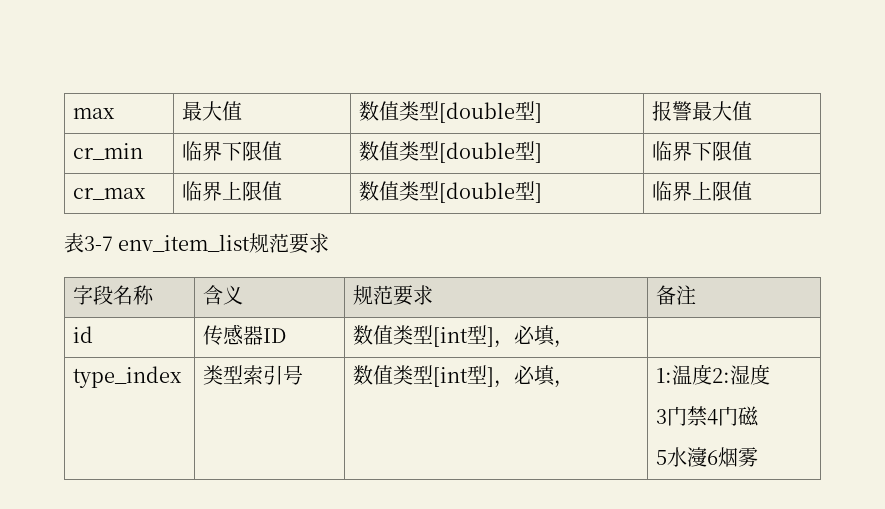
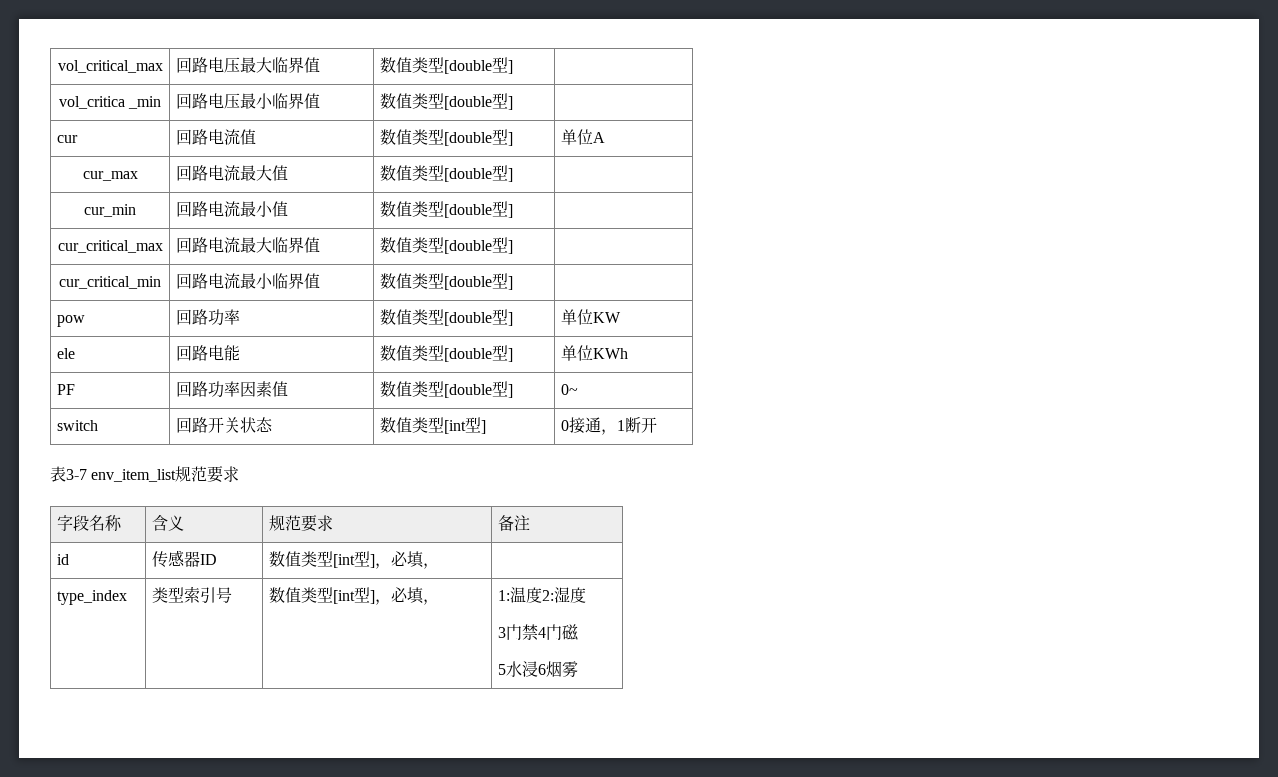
[73,107,116,119] max | -> [57,60,163,73] [175,57,320,73] [379,57,513,74] [58,96,162,109] [175,93,320,109] [379,93,513,110] [56,135,78,143] [175,129,256,145] [379,129,513,146] [560,129,605,145] [82,171,138,181] [175,165,240,181] vol_critical_max | 回路电压最大临界值 | 数值类型[double型] | // vol_critica _min | 回路电压最小临界值 | 数值类型[double型] | // cur | 回路电流值 | 数值类型[double型] | 单位A // cur_max | 回路电流
[652,101,753,121] [73,143,144,160] [182,141,283,161] [359,141,543,163] [652,141,753,161] [73,187,147,200] [182,181,283,201] [359,181,543,203] [652,181,753,201] 报警最大值 // cr_min | 临界下限值 | 数值类型[double型] | 临界下限值 // cr_max | 临界上限值 | 数值类型[double型] | 临界上限值 -> [84,204,136,217] [175,201,288,217] [379,201,513,218] [57,240,163,253] [175,237,320,253] [379,237,513,254] [59,276,161,289] [175,273,320,289] [379,273,513,290] [56,315,85,327] [175,309,240,326] [379,309,513,326] [560,309,621,325] [56,348,75,359] [175,345,240,361] [379,345,513,362] [560,345,628,361] [56,384,75,395] [175,381,288,398] [379,381,513,398] [560,384,578,395] [56,420,98,431] [175,417,273,433] [379,417,486,434] [560,417,657,435] // cur_min | 回路电流最小值 | 数值类型[double型] | // cur_critical_max | 回路电流最大临界值 | 数值类型[double型] | // cur_critical_min | 回路电流最小临界值 | 数值类型[double型] | // pow | 回路功率 | 数值类型[double型] | 单位KW // ele | 回路电能 | 数值类型[double型] | 单位KWh // PF | 回路功率因素值 | 数值类型[double型] | 0~ // switch | 回路开关状态 | 数值类型[int型] | 0接通，1断开
[687,447,708,467] 濅 -> [521,661,538,677] 浸

